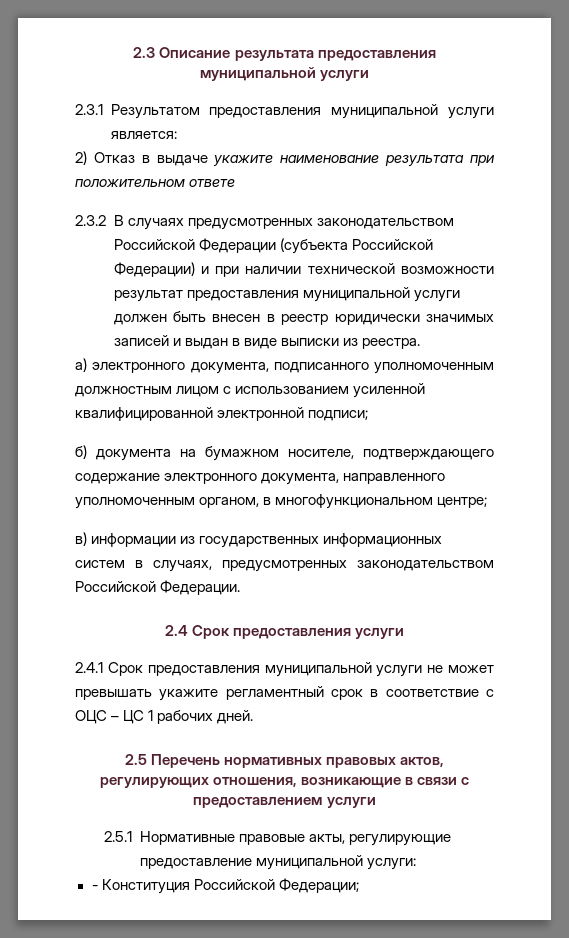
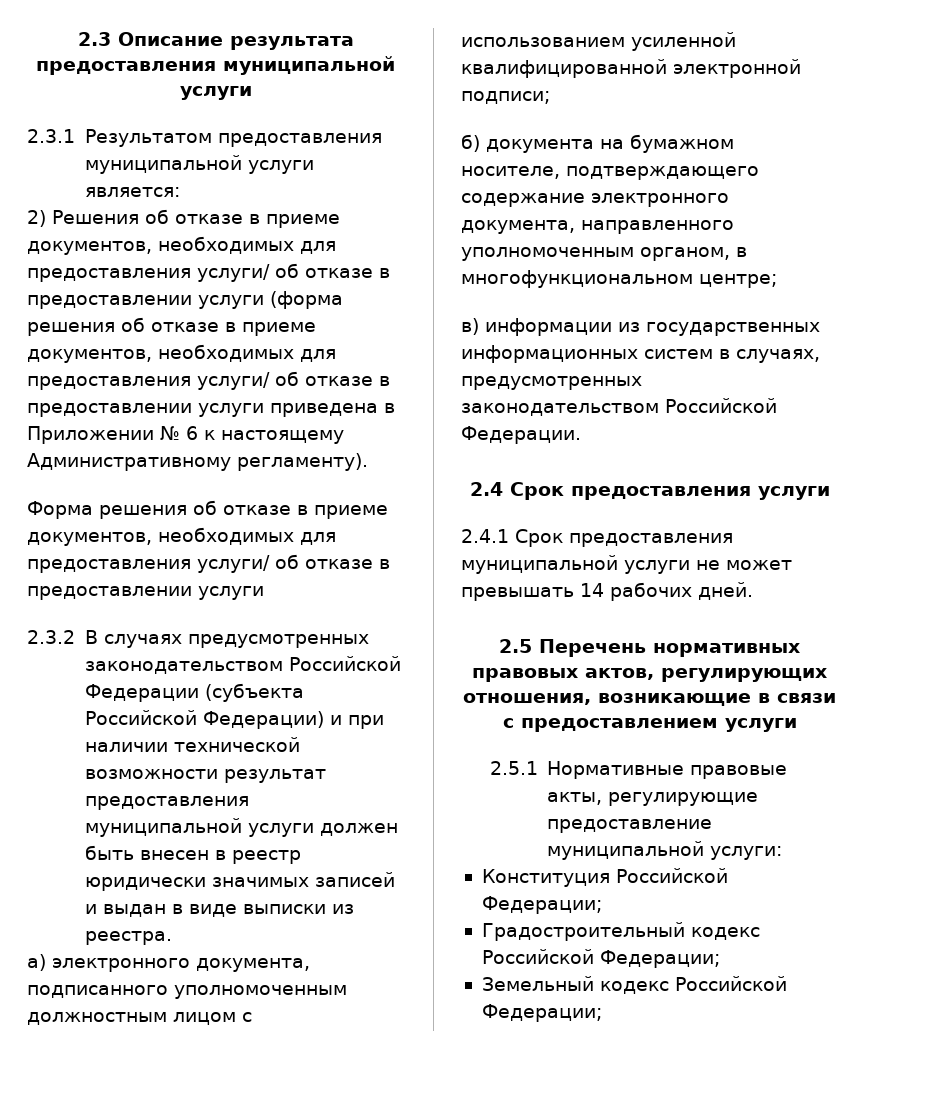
[93,152,496,167] [75,179,236,187] Отказ в выдаче укажите наименование результата при положительном ответе -> [52,209,340,228] [27,236,336,255] [27,263,390,282] [27,291,343,309] [27,317,316,336] [27,344,336,363] [27,371,390,390] [27,403,395,417] [27,426,344,444] [27,453,368,471] [27,500,388,519] [27,527,336,546] [27,554,390,573] [27,586,264,600] Решения об отказе в приеме документов, необходимых для предоставления услуги/ об отказе в предоставлении услуги (форма решения об отказе в приеме документов, необходимых для предоставления услуги/ об отказе в предоставлении услуги приведена в Приложении № 6 к настоящему Административному регламенту). // Форма решения об отказе в приеме документов, необходимых для предоставления услуги/ об отказе в предоставлении услуги
[159,686,494,701] [75,710,154,724] укажите регламентный срок в соответствие с ОЦС – ЦС 1 -> [580,583,604,597] 14
[91,885,98,890] - -> (783, 853) none
(359, 885) none -> [481,922,760,941] [481,949,720,968] [481,976,787,994] [481,1004,602,1022] // Градостроительный кодекс Российской Федерации; // Земельный кодекс Российской Федерации;

